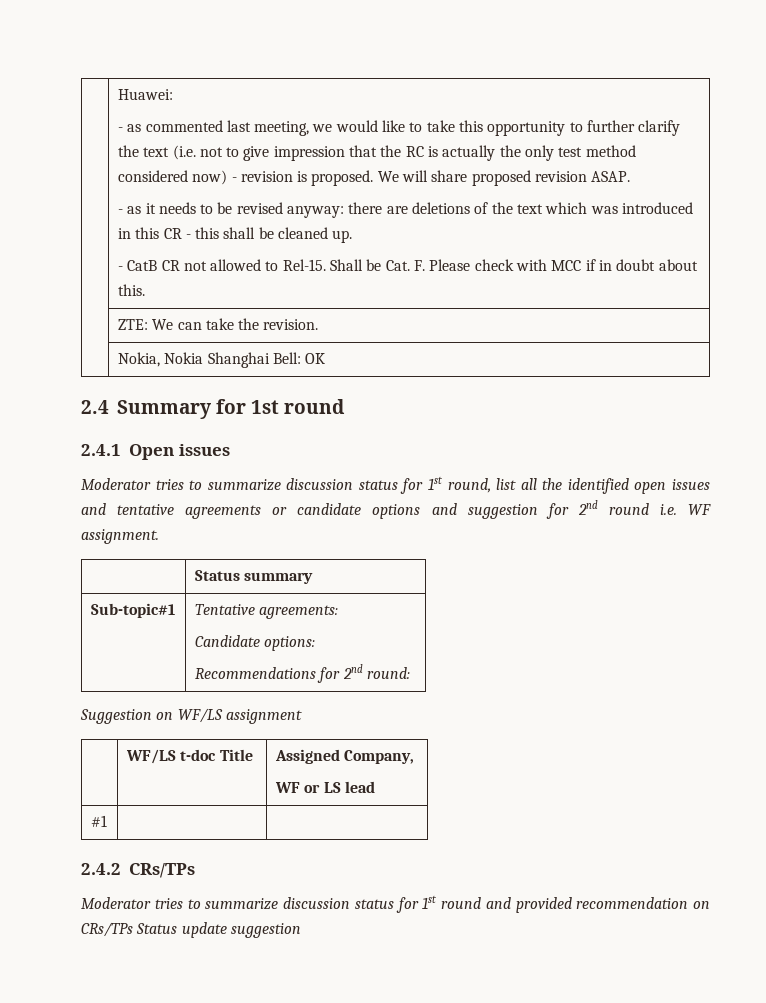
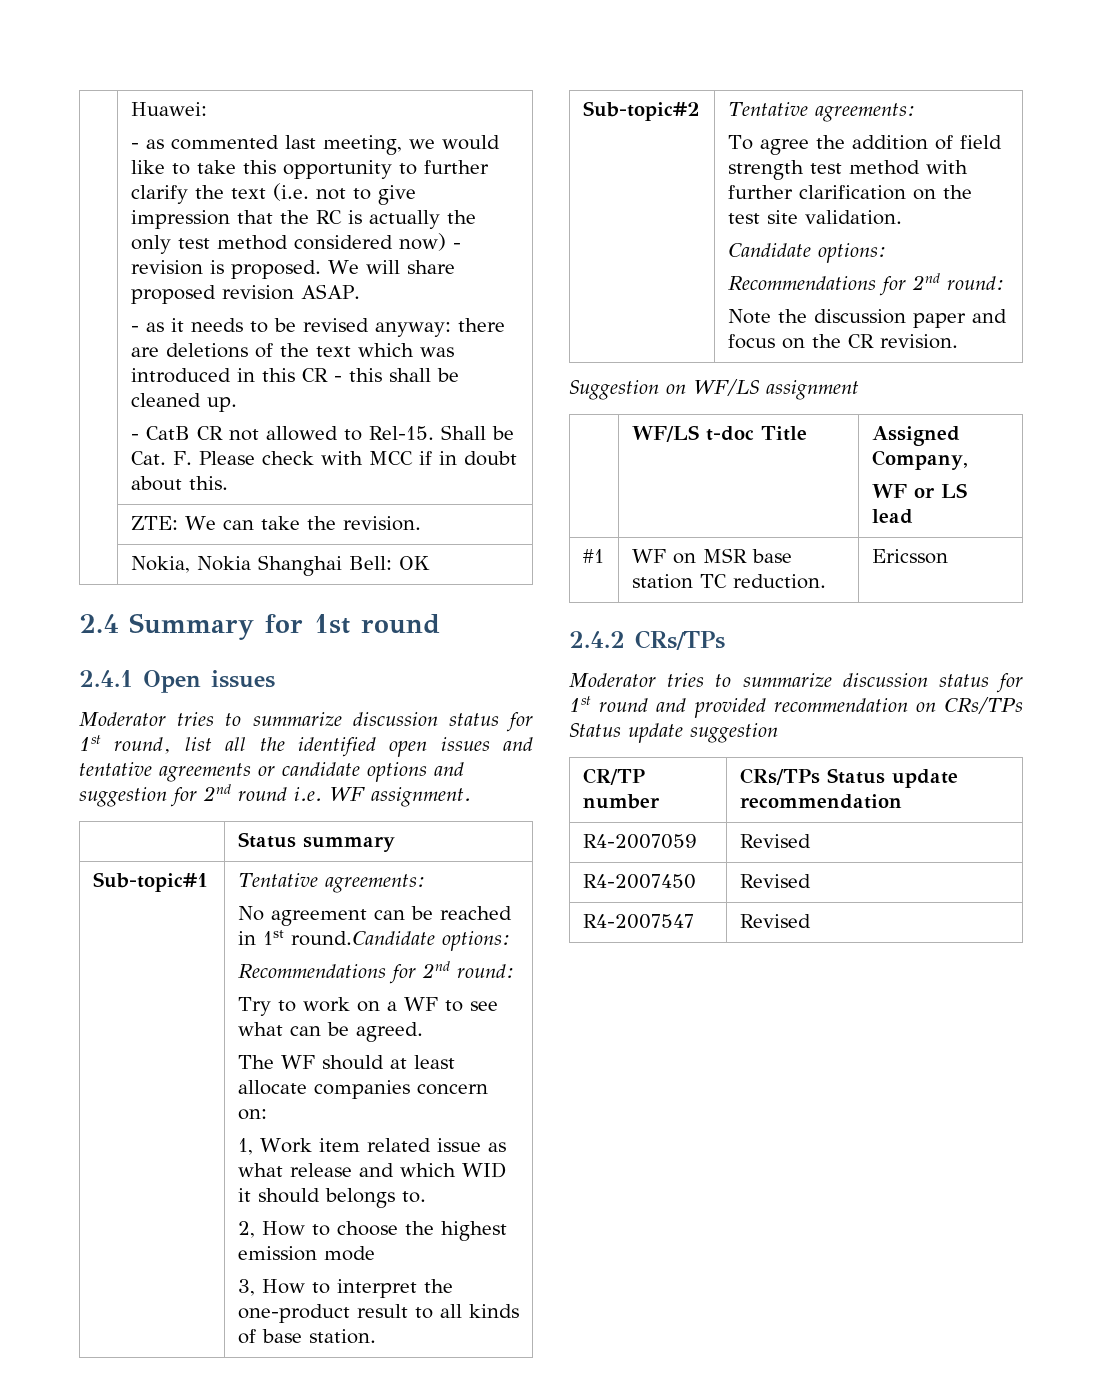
(339, 612) none -> [237,906,512,926] [237,930,510,951] [237,961,514,984] [237,997,498,1016] [237,1022,423,1042] [237,1055,455,1070] [237,1080,488,1099] [237,1109,267,1120] [237,1138,506,1155] [237,1162,506,1178] [237,1188,426,1208] [237,1221,507,1241] [237,1246,375,1261] [237,1279,453,1298] [237,1304,519,1323] [237,1329,376,1344] [582,101,700,121] [727,102,915,122] [727,135,1002,155] [727,160,968,180] [727,185,972,200] [727,210,902,225] // No agreement can be reached in 1st round.Candidate options: // Recommendations for 2nd round: // Try to work on a WF to see what can be agreed. // The WF should at least allocate companies concern on: // 1, Work item related issue as what release and which WID it should belongs to. // 2, How to choose the highest emission mode // 3, How to interpret the one-product result to all kinds of base station. // Sub-topic#2 | Tentative agreements: // To agree the addition of field strength test method with further clarification on the test site validation.
(410, 673) none -> [727,309,1007,328] [727,334,958,349] // Note the discussion paper and focus on the CR revision.
(107, 821) | -> [631,548,792,564] [631,574,826,589] [871,549,948,564] WF on MSR base station TC reduction. | Ericsson
(301, 930) none -> [582,768,645,785] [582,794,660,809] [739,768,958,788] [739,794,902,809] [582,834,697,849] [739,834,811,848] [582,874,696,889] [739,874,811,888] [582,914,694,929] [739,914,811,928] // CR/TP number | CRs/TPs Status update recommendation // R4-2007059 | Revised // R4-2007450 | Revised // R4-2007547 | Revised

